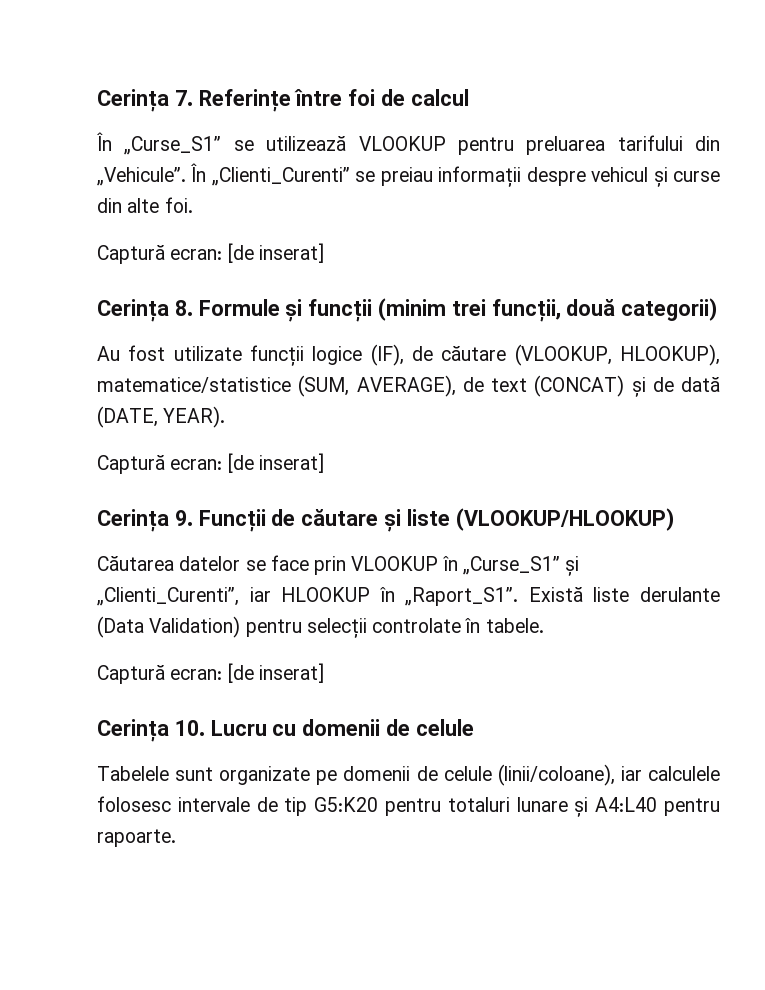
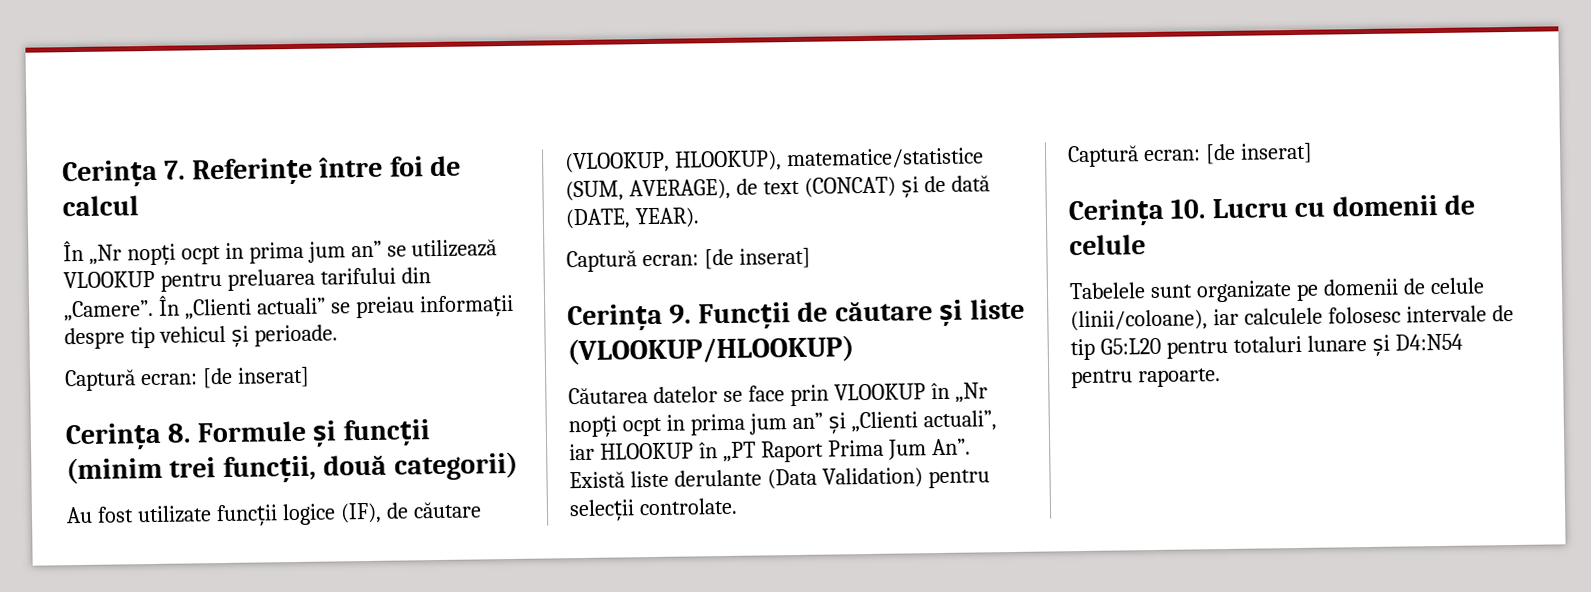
[124,136,222,155] „Curse_S1” -> [88,240,382,266] „Nr nopți ocpt in prima jum an”
[97,163,350,186] „Vehicule”. În „Clienti_Curenti” -> [64,295,326,322] „Camere”. În „Clienti actuali”
(586, 176) none -> [129,326,155,349] tip
[673,171,720,182] [97,197,193,213] curse din alte foi. -> [253,324,338,347] perioade.
[462,556,580,576] [97,587,519,606] „Curse_S1” și „Clienti_Curenti”, iar HLOOKUP în „Raport_S1”. -> [954,382,988,403] [568,410,997,438] [569,438,971,463] „Nr nopți ocpt in prima jum an” și „Clienti actuali”, iar HLOOKUP în „PT Raport Prima Jum An”.
[372,618,544,633] controlate în tabele. -> [638,497,738,516] controlate.
[314,797,379,812] G5:K20 -> [1099,337,1161,355] G5:L20
[595,797,658,812] A4:L40 -> [1394,333,1463,351] D4:N54

